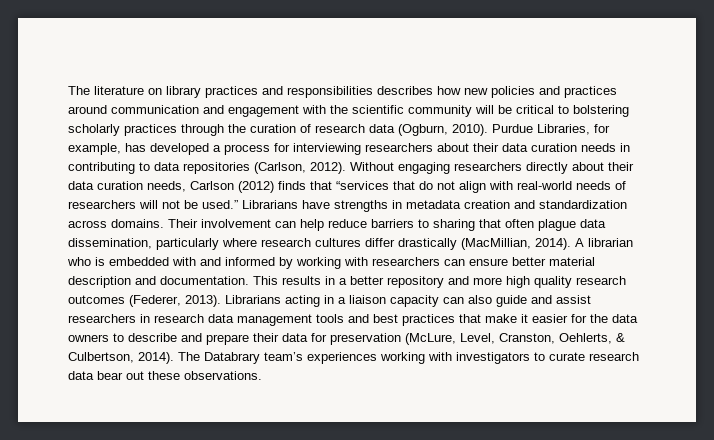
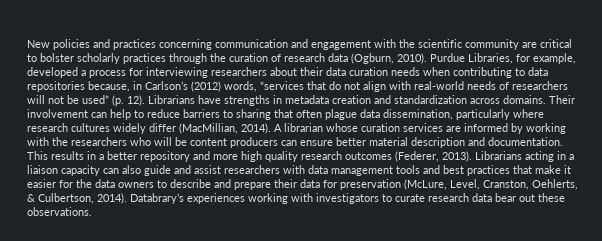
[68,86,488,98] The literature on library practices and responsibilities describes how new -> [27,40,50,48] New
[68,105,107,114] around -> [159,39,212,50] concerning
[475,105,512,114] will be -> [522,42,537,48] are
[573,105,629,117] bolstering -> [40,53,74,62] bolster
[125,143,146,152] has -> (576, 58) none
[620,143,630,152] in -> [423,67,450,76] when
[254,162,634,174] [68,181,332,193] (Carlson, 2012). Without engaging researchers directly about their data curation needs, Carlson (2012) finds that -> [88,81,257,92] because, in Carlson’s (2012) words,
[202,200,238,209] used.” -> [82,95,145,106] used” (p. 12).
(324, 225) none -> [134,110,144,118] to
[365,238,457,250] differ drastically -> [113,123,176,134] widely differ
[67,257,440,269] who is embedded with and informed by working with researchers -> [326,123,566,134] [27,137,278,148] whose curation services are informed by working with the researchers who will be content producers
[140,314,204,323] in research -> [283,165,305,174] with
[178,352,303,364] The Databrary team’s -> [130,193,184,204] Databrary’s

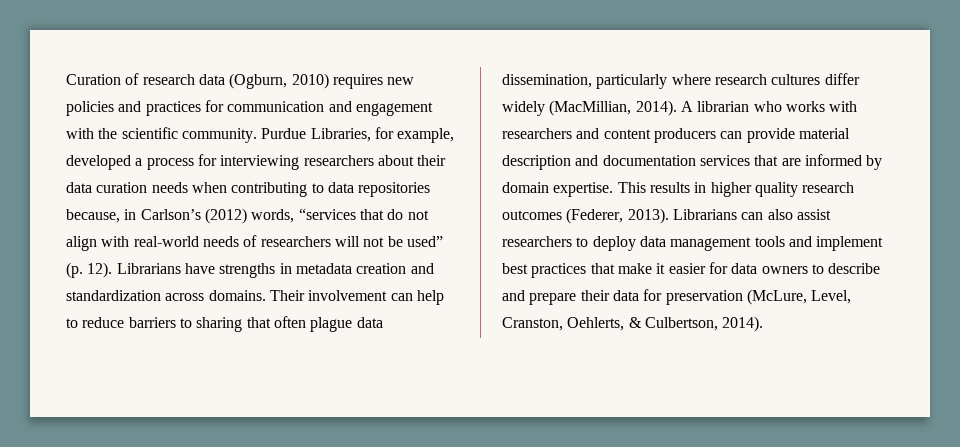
[27,40,50,48] New -> [66,73,415,89] Curation of research data (Ogburn, 2010) requires new
[159,39,212,50] concerning -> [204,100,224,112] for
[465,39,572,50] [27,53,427,64] community are critical to bolster scholarly practices through the curation of research data (Ogburn, 2010). -> [181,128,257,143] community.
[113,123,176,134] widely differ -> [824,73,860,85] [502,101,545,116] differ widely
[326,123,566,134] [27,137,563,148] [27,151,262,162] whose curation services are informed by working with the researchers who will be content producers can ensure better material description and documentation. This results in a better repository and more high -> [753,101,858,112] [502,128,850,143] [502,154,883,170] [502,182,752,197] who works with researchers and content producers can provide material description and documentation services that are informed by domain expertise. This results in higher
[525,151,574,162] [27,165,305,176] acting in a liaison capacity can also guide and assist researchers with -> [741,209,831,220] [502,236,636,251] can also assist researchers to deploy
(440, 169) none -> [816,236,884,251] implement
[76,179,92,188] the -> (728, 268) none
[130,193,565,204] [27,207,92,216] Databrary’s experiences working with investigators to curate research data bear out these observations. -> (764, 324) none

